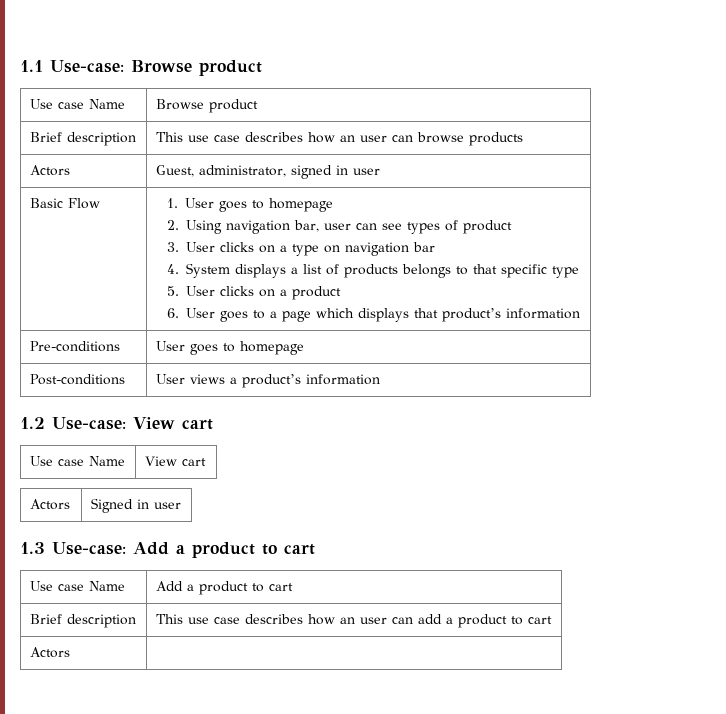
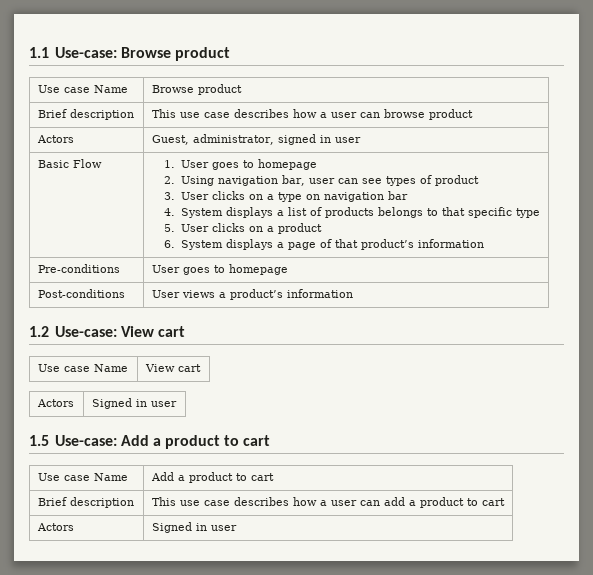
[340,135,356,142] an -> [319,112,327,118] a
[469,132,524,146] products -> [428,109,473,120] product
[185,308,409,322] User goes to a page which displays -> [180,239,332,250] System displays a page of
[20,542,45,554] 1.3 -> [29,435,49,446] 1.5
[340,617,356,624] an -> [319,500,327,506] a
(71, 652) none -> [151,522,237,533] Signed in user

